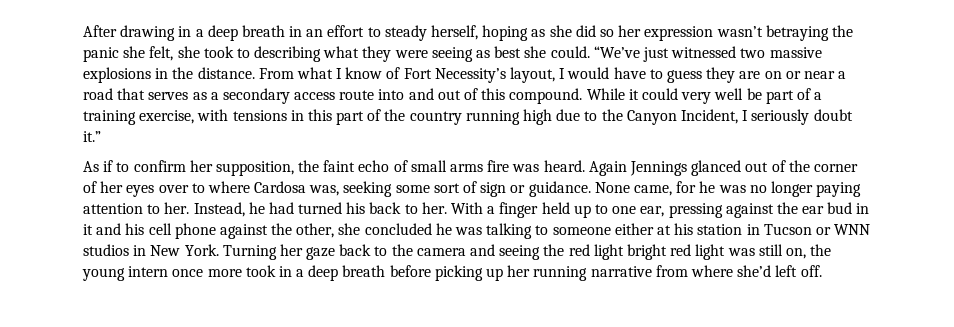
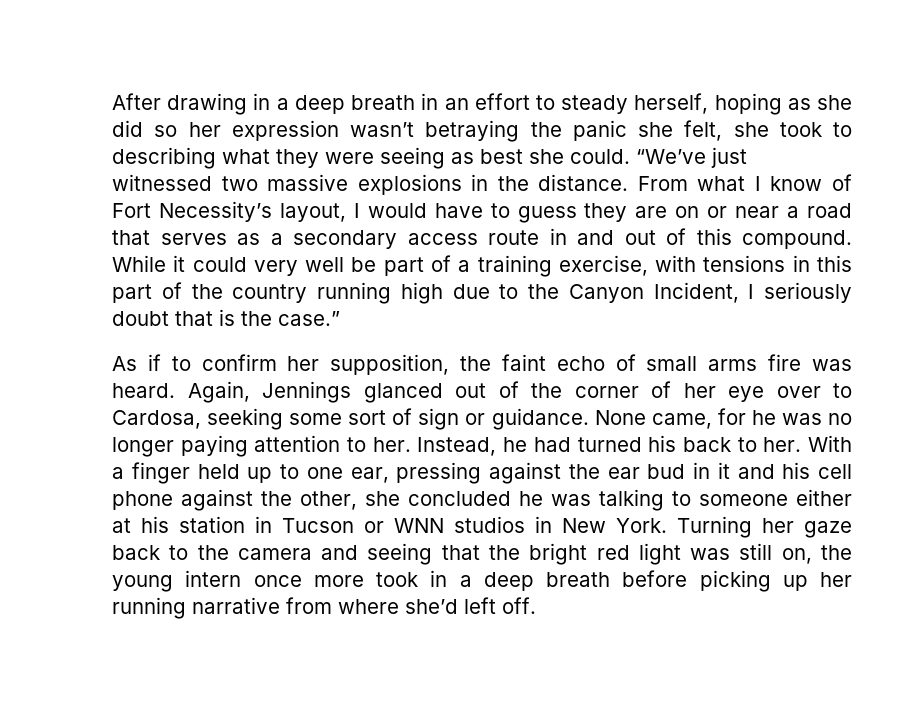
[378,89,405,100] into -> [549,228,567,245] in
[83,131,101,142] it.” -> [175,309,340,326] that is the case.”
[588,161,627,176] Again -> [187,381,250,403] Again,
[126,185,155,197] eyes -> [728,386,764,402] eye
[207,181,340,196] where Cardosa was, -> [112,410,201,429] Cardosa,
[543,244,624,260] the red light -> [441,545,520,560] that the

